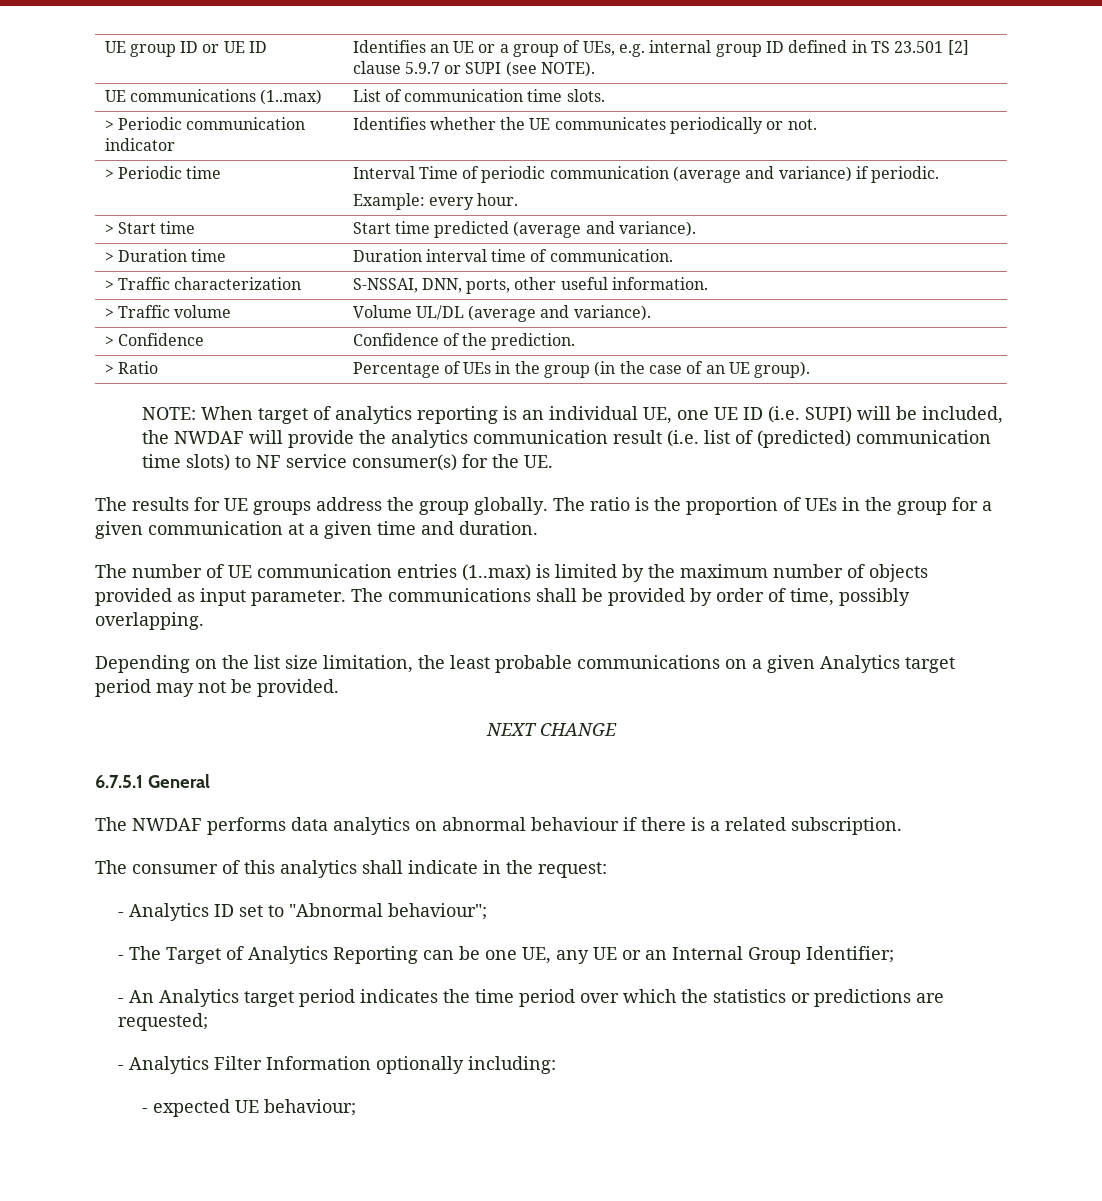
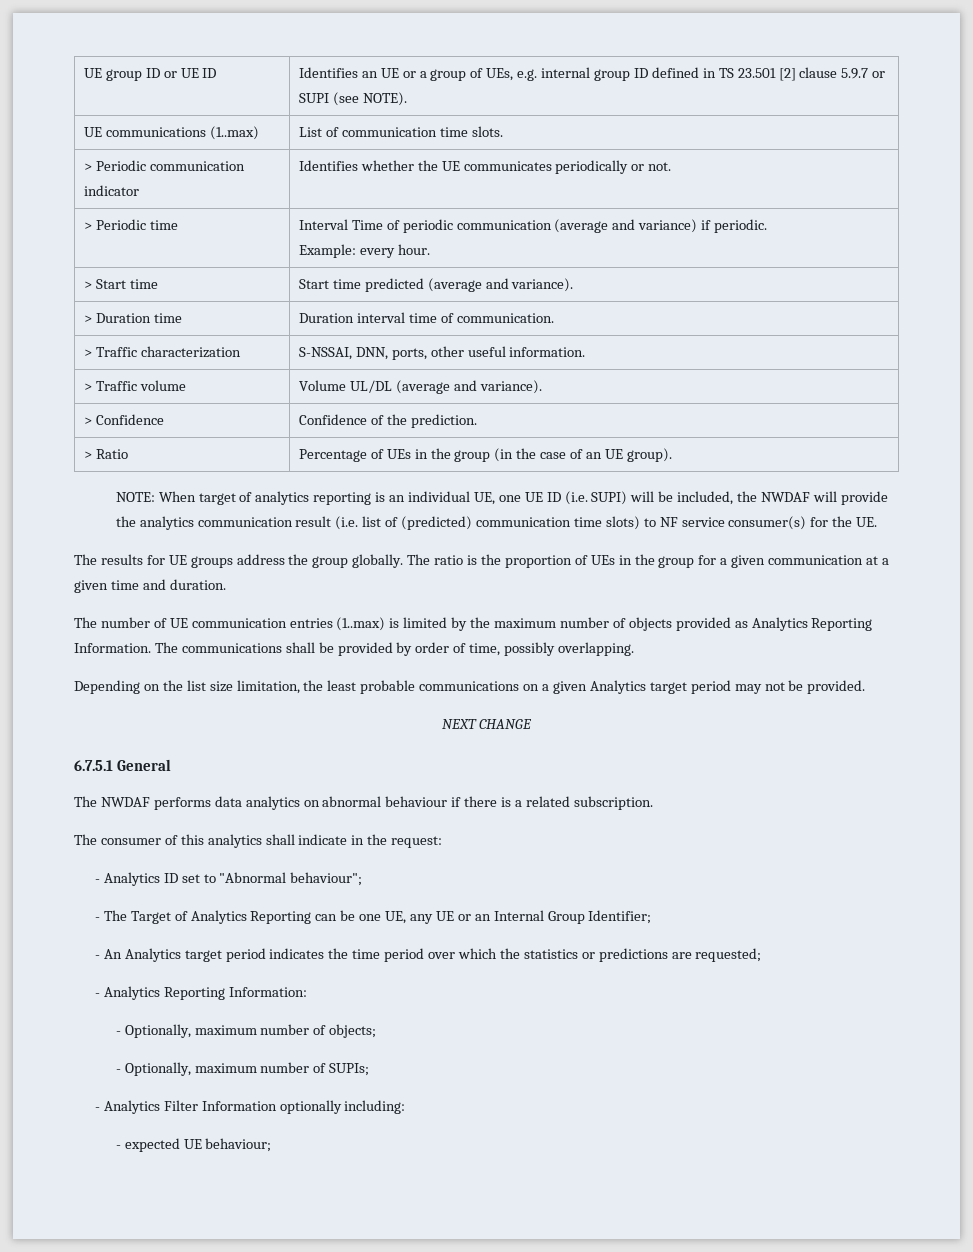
[200,588,346,606] input parameter. -> [751,617,873,631] [74,643,151,653] Analytics Reporting Information.
(209, 1022) none -> [94,986,307,1000] [115,1024,377,1038] [115,1062,370,1076] // - Analytics Reporting Information: // - Optionally, maximum number of objects; // - Optionally, maximum number of SUPIs;

